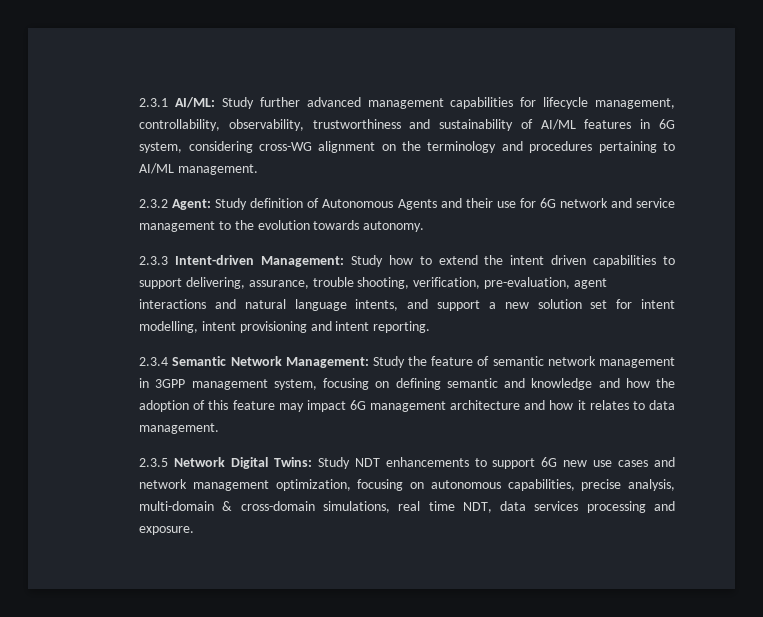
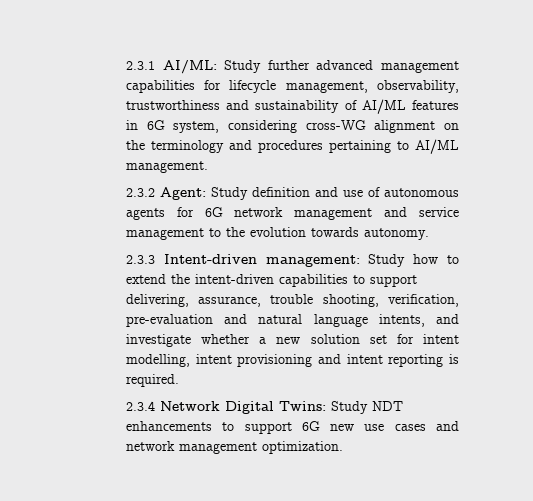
[139,119,221,131] controllability, -> (368, 87) none
[307,198,516,210] of Autonomous Agents and their use -> [314,187,459,197] [125,208,165,220] and use of autonomous agents
(608, 203) none -> [294,208,373,220] management
[260,256,344,267] Management: -> [265,255,360,267] management:
[510,255,587,265] intent driven -> [194,274,274,284] intent-driven
[483,277,607,289] [139,299,207,309] pre-evaluation, agent interactions -> [125,314,213,327] pre-evaluation
[437,300,481,311] support -> [125,334,251,347] investigate whether
[373,321,431,333] [139,356,675,368] [139,378,675,390] [139,400,675,412] [139,423,220,434] [139,458,169,467] reporting. // 2.3.4 Semantic Network Management: Study the feature of semantic network management in 3GPP management system, focusing on defining semantic and knowledge and how the adoption of this feature may impact 6G management architecture and how it relates to data management. // 2.3.5 -> [388,354,459,367] [125,374,179,387] [125,401,155,411] reporting is required. // 2.3.4
[275,479,675,491] [139,501,676,513] [139,526,195,535] optimization, focusing on autonomous capabilities, precise analysis, multi-domain & cross-domain simulations, real time NDT, data services processing and exposure. -> [261,441,343,454] optimization.

